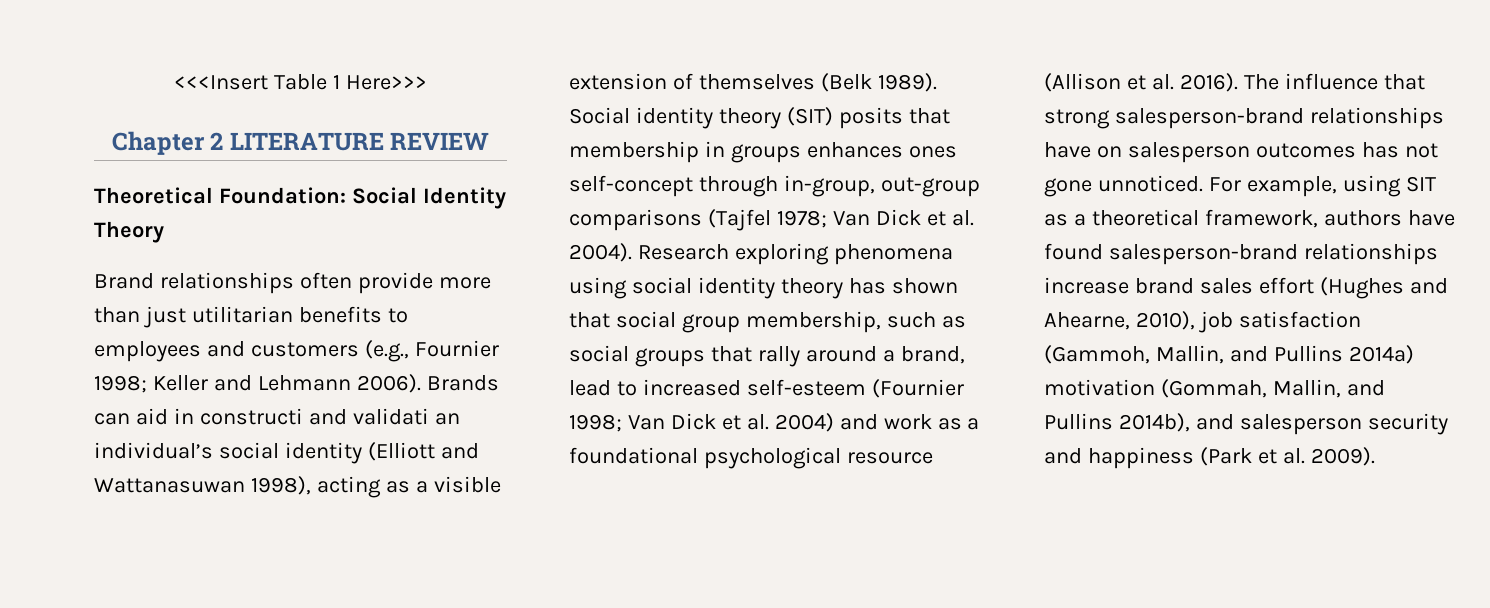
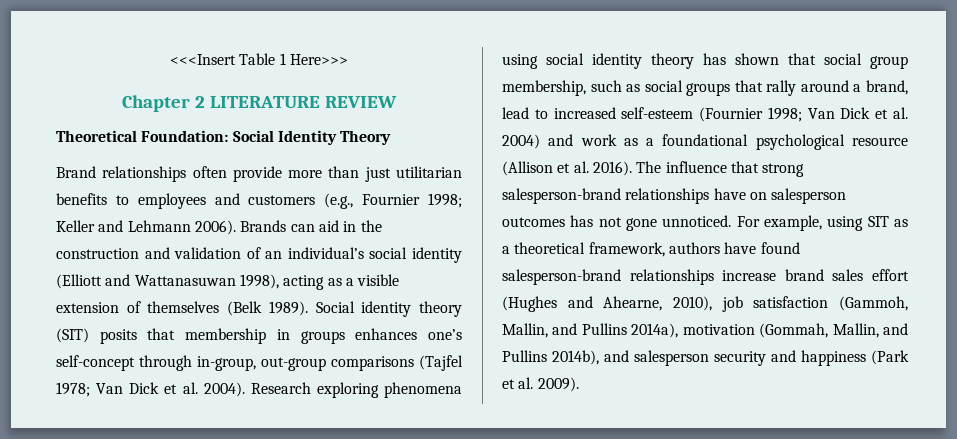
[199,408,429,425] constructi and validati -> [360,220,382,232] [56,247,261,259] the construction and validation of
[908,146,957,158] ones -> [428,329,462,340] one’s
[1348,345,1414,364] 2014a) -> [631,323,679,338] 2014a),

